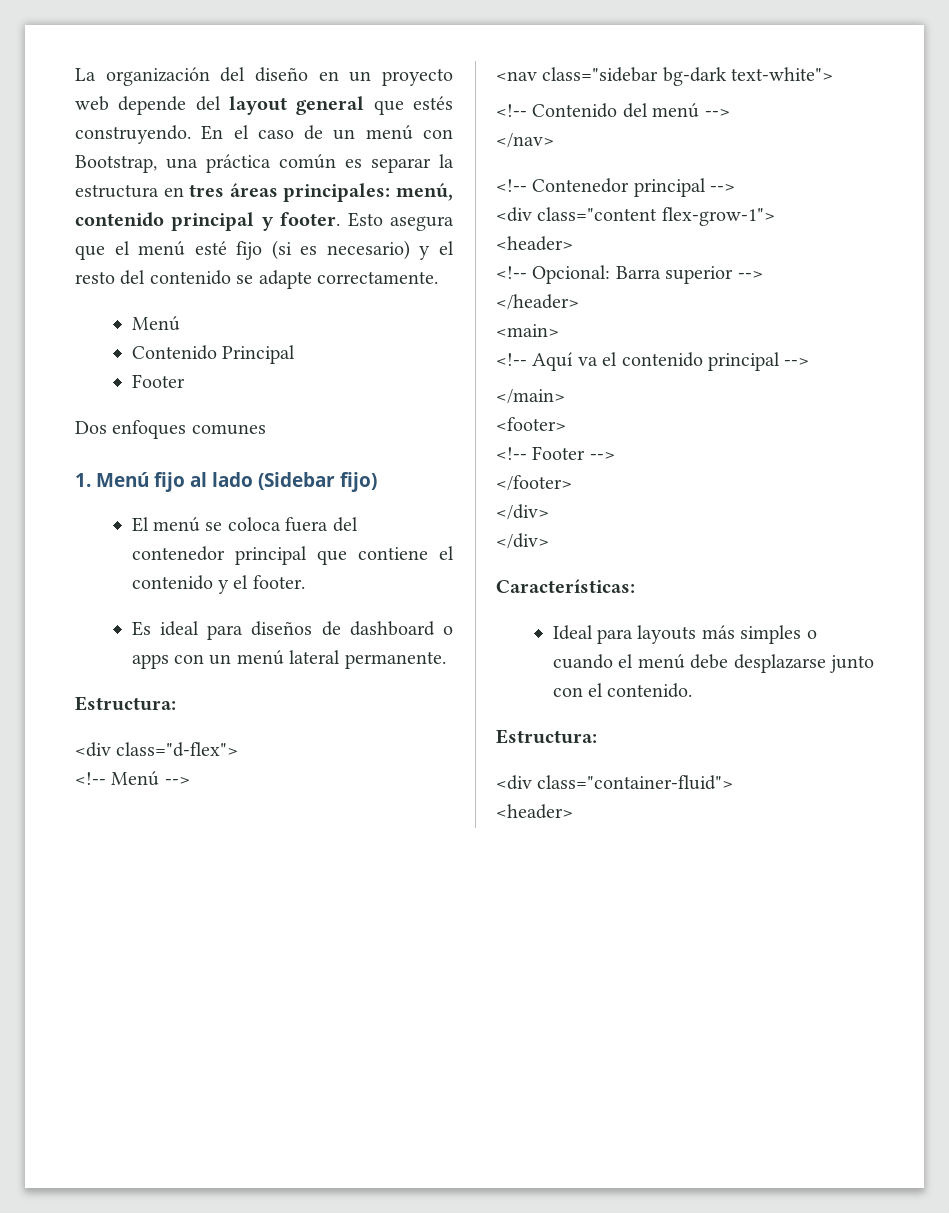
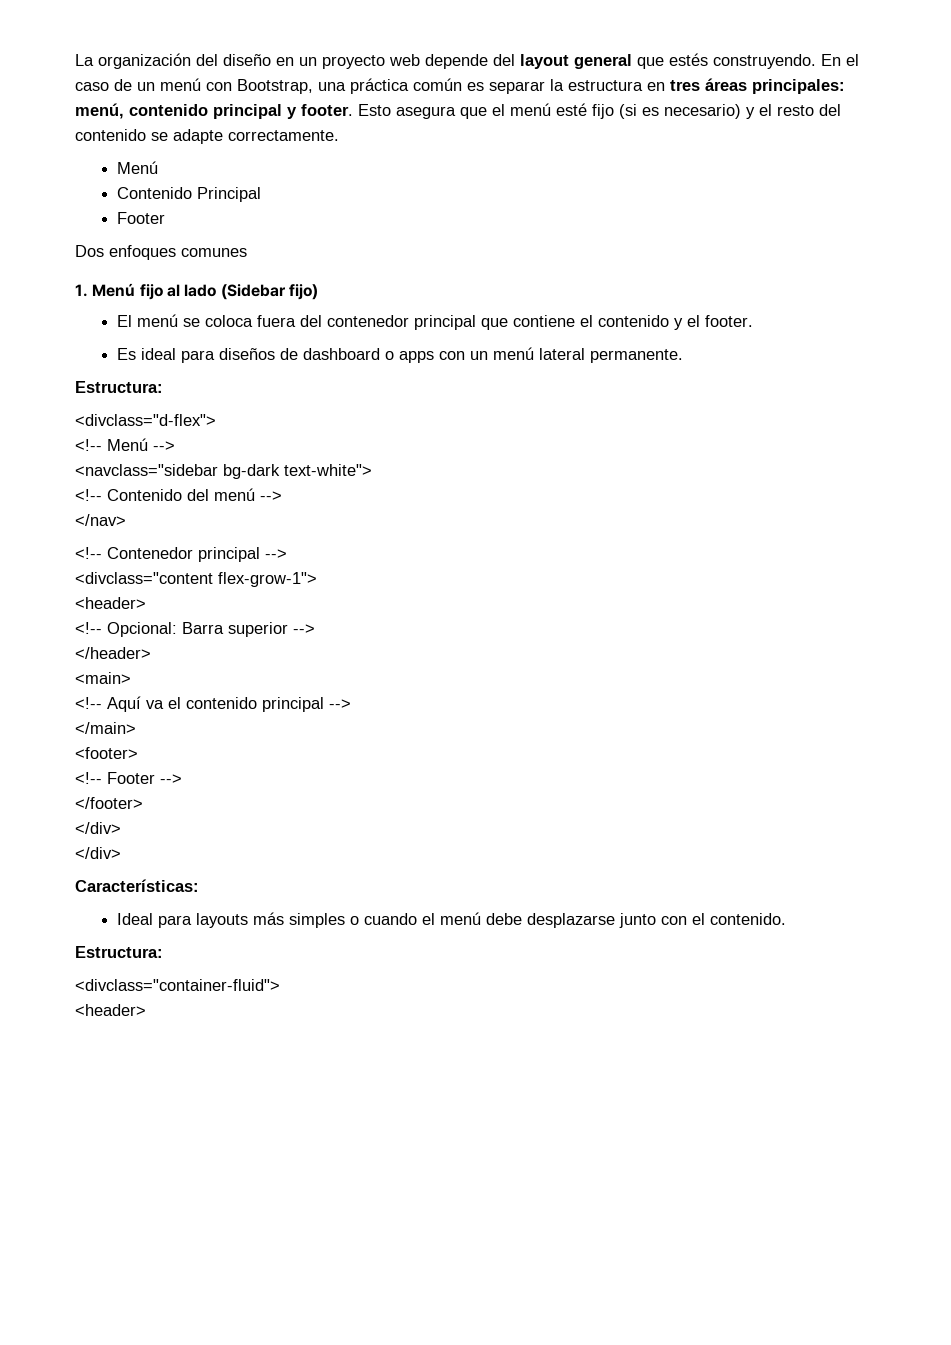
[75,742,239,757] <div class="d-flex"> -> [75,414,216,426] <divclass="d-flex">
[496,67,659,82] <nav class="sidebar -> [75,464,218,476] <navclass="sidebar
[496,207,658,222] <div class="content -> [75,572,213,584] <divclass="content
[496,775,734,790] <div class="container-fluid"> -> [75,979,280,991] <divclass="container-fluid">

